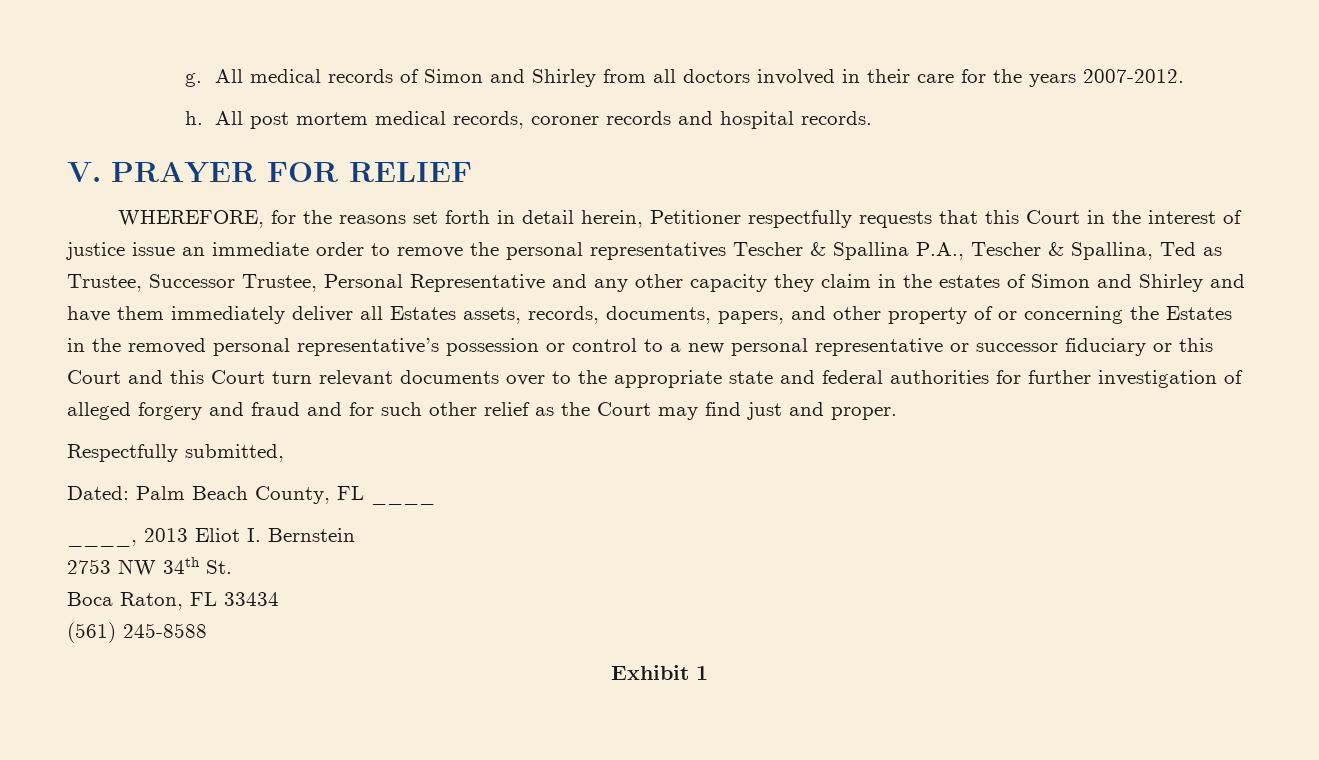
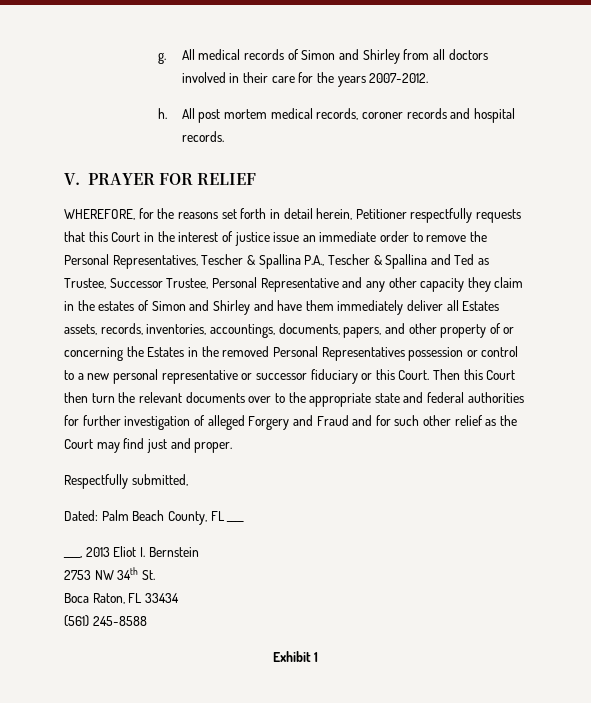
[506,242,726,260] personal representatives -> [64,254,198,269] Personal Representatives,
[1071,242,1153,260] Spallina, -> [385,254,451,269] Spallina and
(599, 315) none -> [146,324,275,338] inventories, accountings,
[213,338,439,356] personal representative’s -> [272,346,405,361] Personal Representatives
[67,370,312,384] Court and this Court turn -> [398,369,516,380] [64,392,136,403] Court. Then this Court then turn the
[138,402,300,420] forgery and fraud -> [248,415,349,430] Forgery and Fraud

